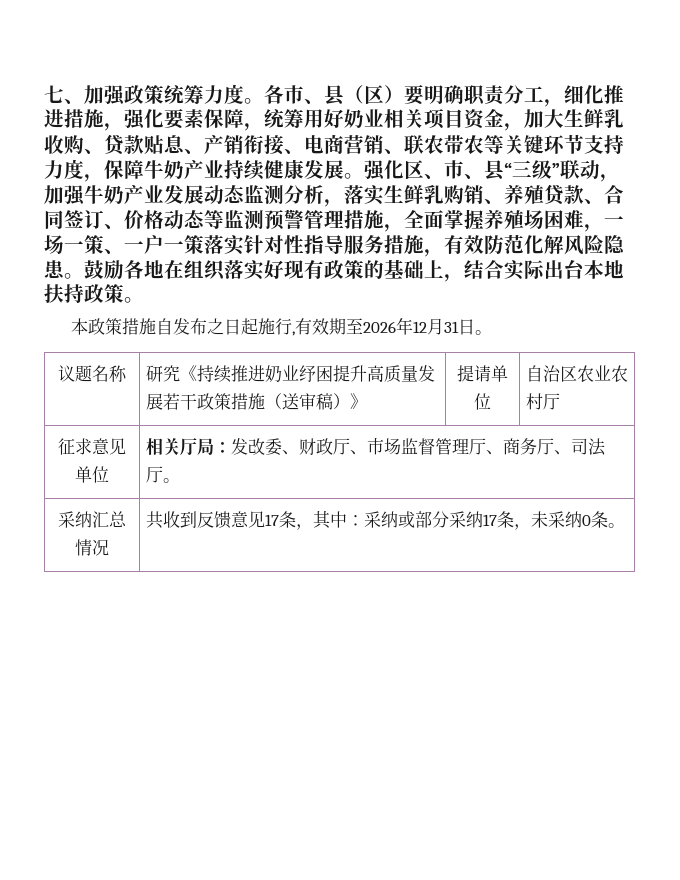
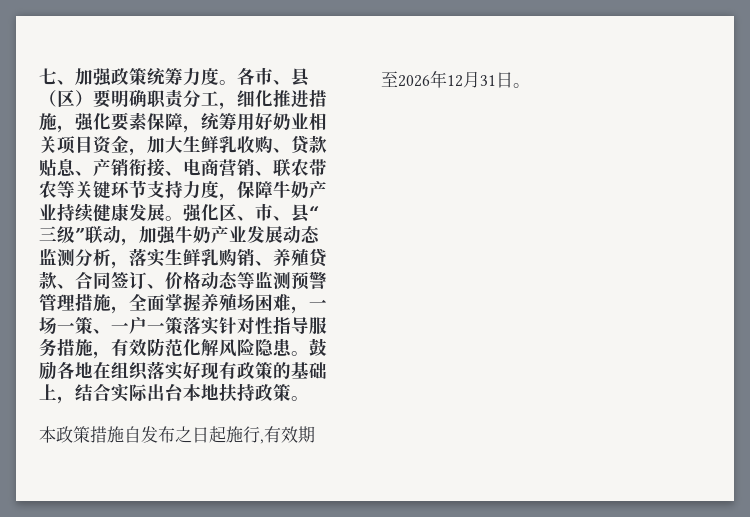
[58,365,127,382] [145,365,435,383] [145,393,367,410] [457,365,508,382] [474,393,491,410] [525,365,628,383] [525,393,560,410] [58,438,126,455] [75,466,109,483] [145,438,606,456] [145,466,180,483] [58,511,127,528] [75,539,109,556] [145,510,625,530] // 议题名称 | 研究《持续推进奶业纾困提升高质量发展若干政策措施（送审稿）》 | 提请单位 | 自治区农业农村厅 // 征求意见单位 | 相关厅局：发改委、财政厅、市场监督管理厅、商务厅、司法厅。 // 采纳汇总情况 | 共收到反馈意见17条，其中：采纳或部分采纳17条，未采纳0条。 -> (530, 85) none

